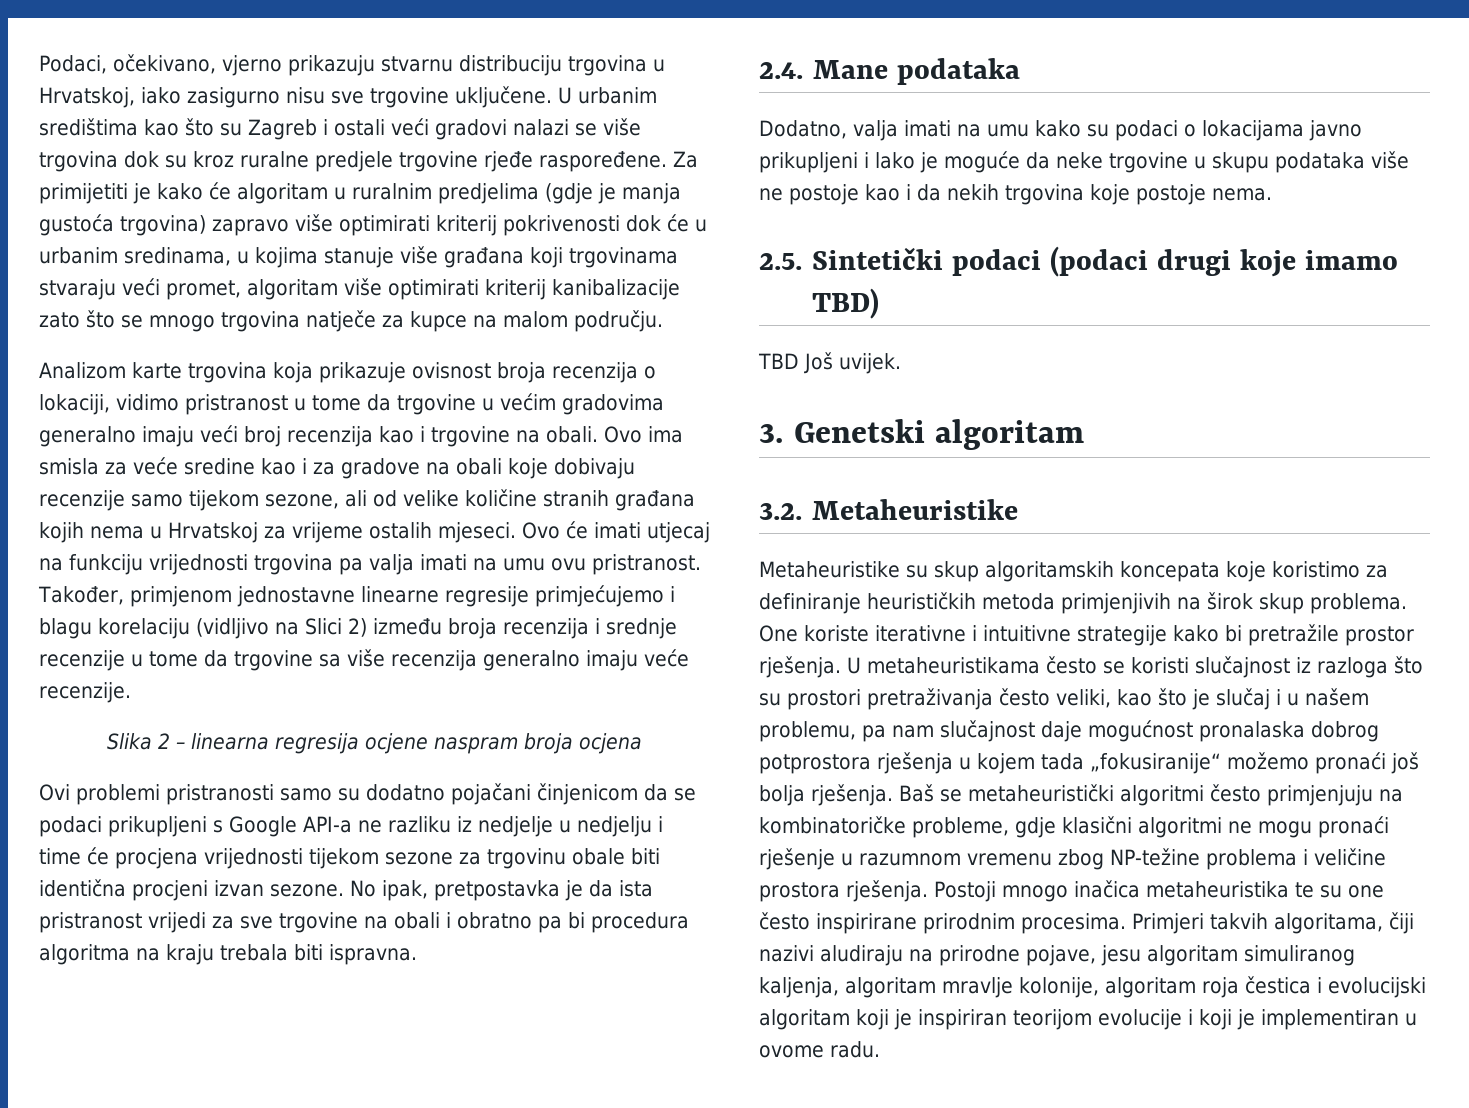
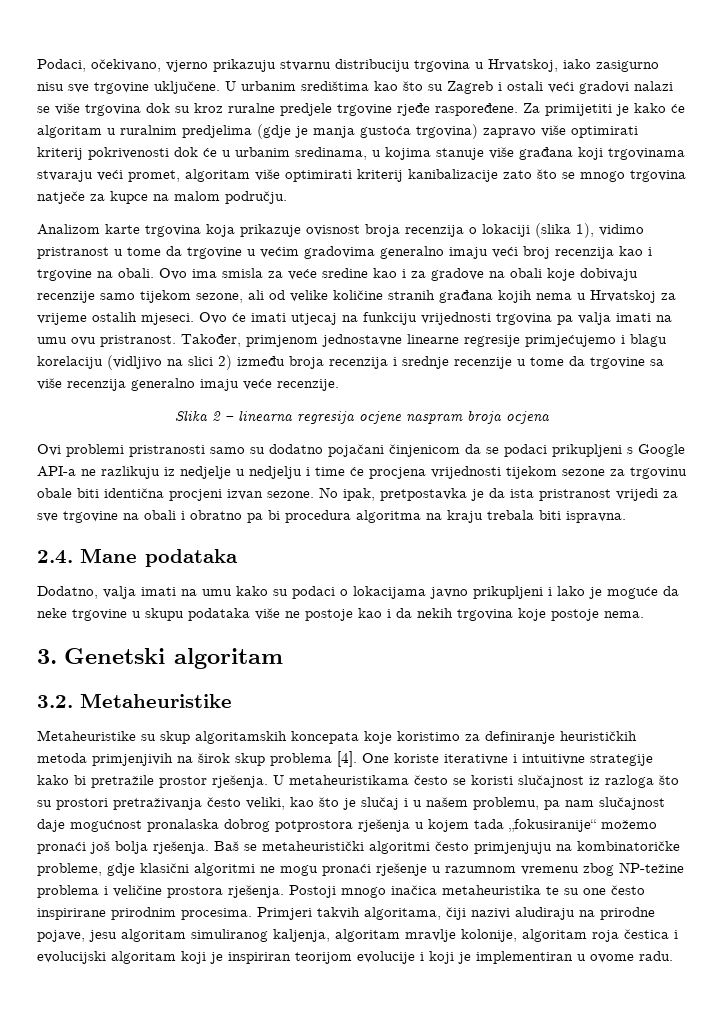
[39,394,110,415] lokaciji, -> [482,223,594,238] lokaciji (slika 1),
[304,618,342,635] Slici -> [188,356,213,366] slici
[387,816,451,833] razliku -> [101,466,160,479] razlikuju
[759,246,1398,277] [812,288,880,319] [758,352,901,374] // 2.5. Sintetički podaci (podaci drugi koje imamo TBD) // TBD Još uvijek. -> (644, 614) none
[1309,593,1407,614] problema. -> [270,751,357,767] problema [4].

